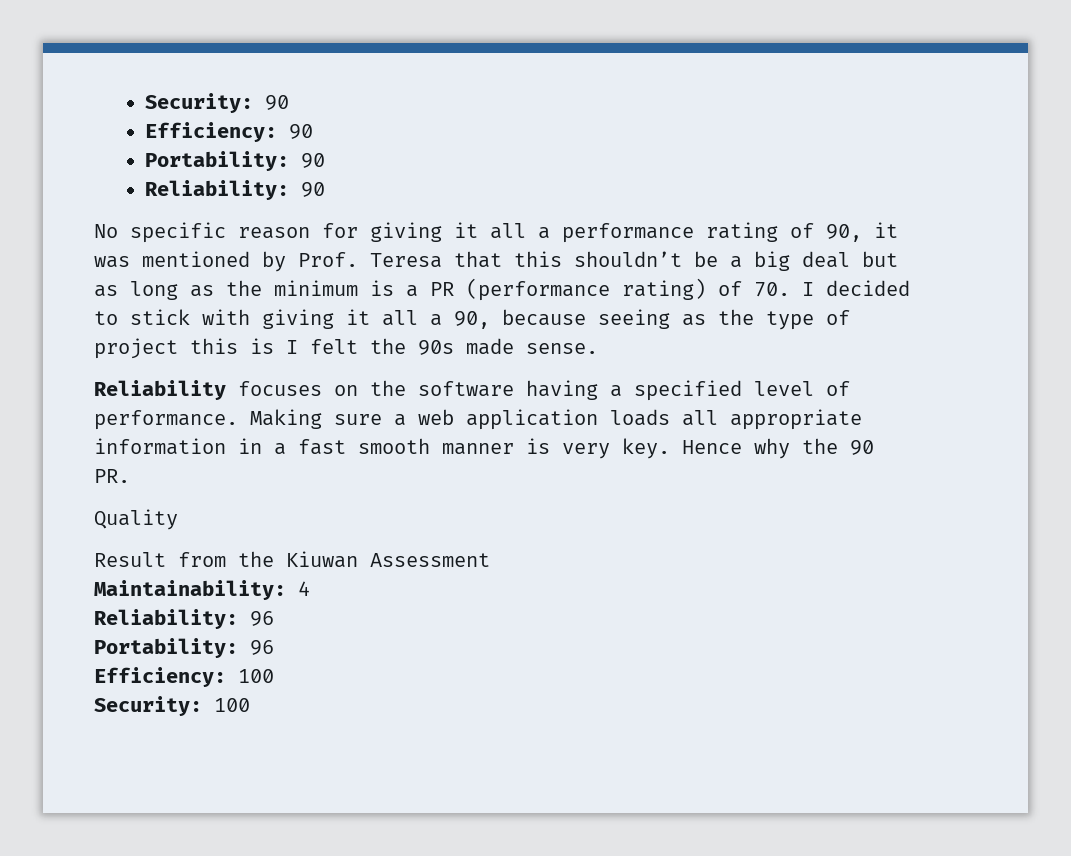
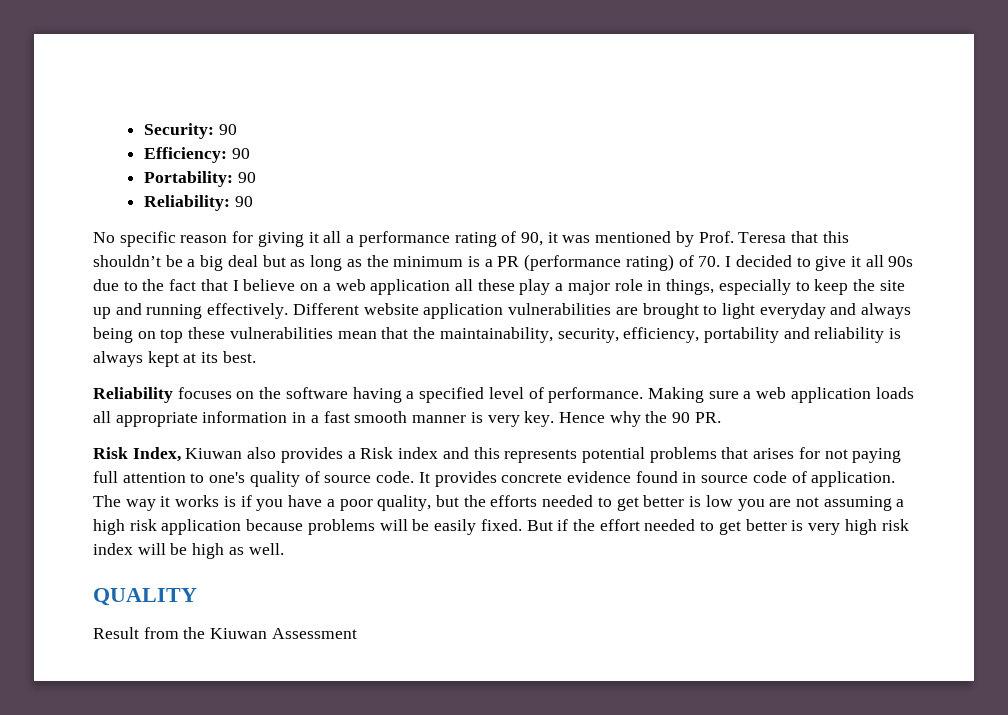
[130,309,850,330] [94,338,598,359] stick with giving it all a 90, because seeing as the type of project this is I felt the 90s made sense. -> [815,255,914,271] [93,279,905,295] [93,303,912,319] [93,327,902,343] [93,351,256,367] give it all 90s due to the fact that I believe on a web application all these play a major role in things, especially to keep the site up and running effectively. Different website application vulnerabilities are brought to light everyday and always being on top these vulnerabilities mean that the maintainability, security, efficiency, portability and reliability is always kept at its best.
[94,509,178,530] Quality -> [93,447,902,463] [93,471,896,487] [93,495,905,511] [93,519,909,535] [93,543,284,559] [93,588,197,606] Risk Index, Kiuwan also provides a Risk index and this represents potential problems that arises for not paying full attention to one's quality of source code. It provides concrete evidence found in source code of application. The way it works is if you have a poor quality, but the efforts needed to get better is low you are not assuming a high risk application because problems will be easily fixed. But if the effort needed to get better is very high risk index will be high as well. // QUALITY
[94,580,310,600] [94,609,274,629] [94,638,274,658] [94,667,274,687] [94,696,250,716] // Maintainability: 4 // Reliability: 96 // Portability: 96 // Efficiency: 100 // Security: 100 -> (357, 633) none

